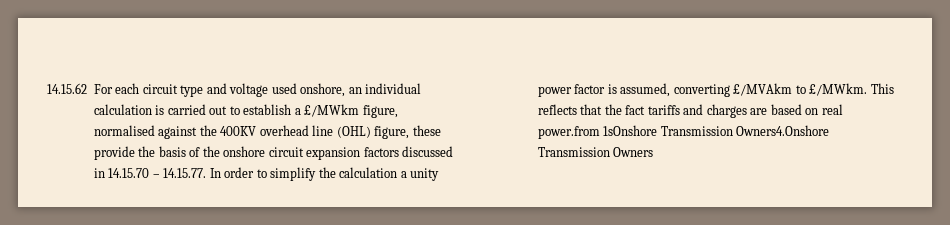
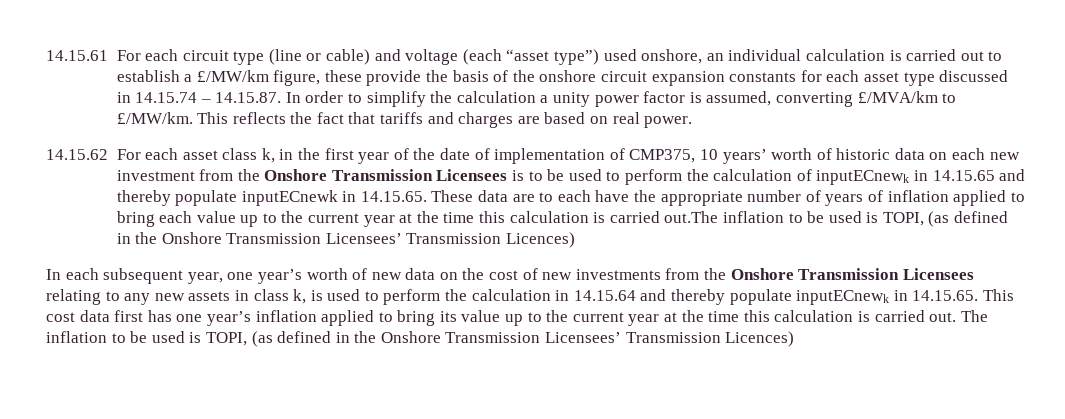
[47,83,87,94] 14.15.62 -> [46,50,108,61] 14.15.61
[206,83,269,97] and voltage -> [268,49,599,65] (line or cable) and voltage (each “asset type”)
[304,104,398,118] [93,125,371,139] £/MWkm figure, normalised against the 400KV overhead line (OHL) -> [196,70,269,82] £/MW/km
[363,146,454,157] [93,168,207,178] factors discussed in 14.15.70 – 14.15.77. -> [729,70,1009,86] [116,92,282,103] constants for each asset type discussed in 14.15.74 – 14.15.87.
[733,83,868,96] £/MVAkm to £/MWkm. -> [857,91,957,103] [116,112,193,124] £/MVA/km to £/MW/km.
[580,104,603,115] that -> (286, 118) none
(646, 110) none -> [348,112,376,124] that
[537,125,830,139] [537,147,654,157] power.from 1sOnshore Transmission Owners4.Onshore Transmission Owners -> [644,116,693,128] [46,148,1020,164] [116,169,1026,185] [116,190,1025,206] [116,211,1009,227] [116,232,576,248] [46,268,974,284] [46,289,1014,305] [46,310,988,326] [46,331,795,347] power. // 14.15.62 For each asset class k, in the first year of the date of implementation of CMP375, 10 years’ worth of historic data on each new investment from the Onshore Transmission Licensees is to be used to perform the calculation of inputECnewk in 14.15.65 and thereby populate inputECnewk in 14.15.65. These data are to each have the appropriate number of years of inflation applied to bring each value up to the current year at the time this calculation is carried out.The inflation to be used is TOPI, (as defined in the Onshore Transmission Licensees’ Transmission Licences) // In each subsequent year, one year’s worth of new data on the cost of new investments from the Onshore Transmission Licensees relating to any new assets in class k, is used to perform the calculation in 14.15.64 and thereby populate inputECnewk in 14.15.65. This cost data first has one year’s inflation applied to bring its value up to the current year at the time this calculation is carried out. The inflation to be used is TOPI, (as defined in the Onshore Transmission Licensees’ Transmission Licences)

